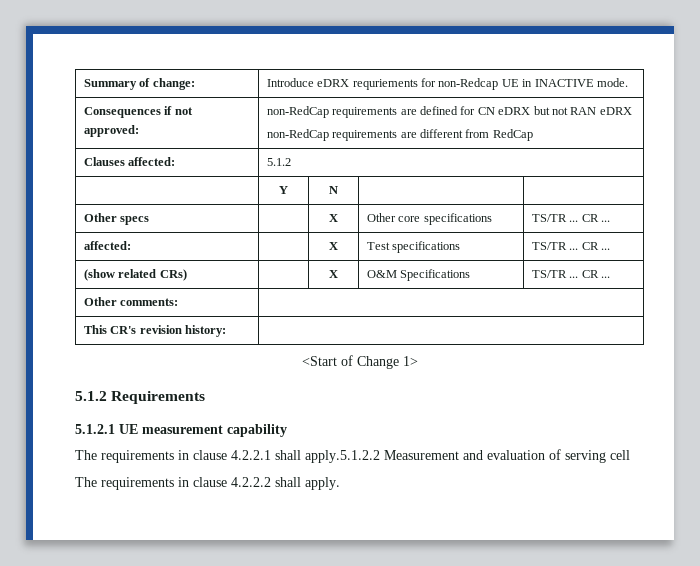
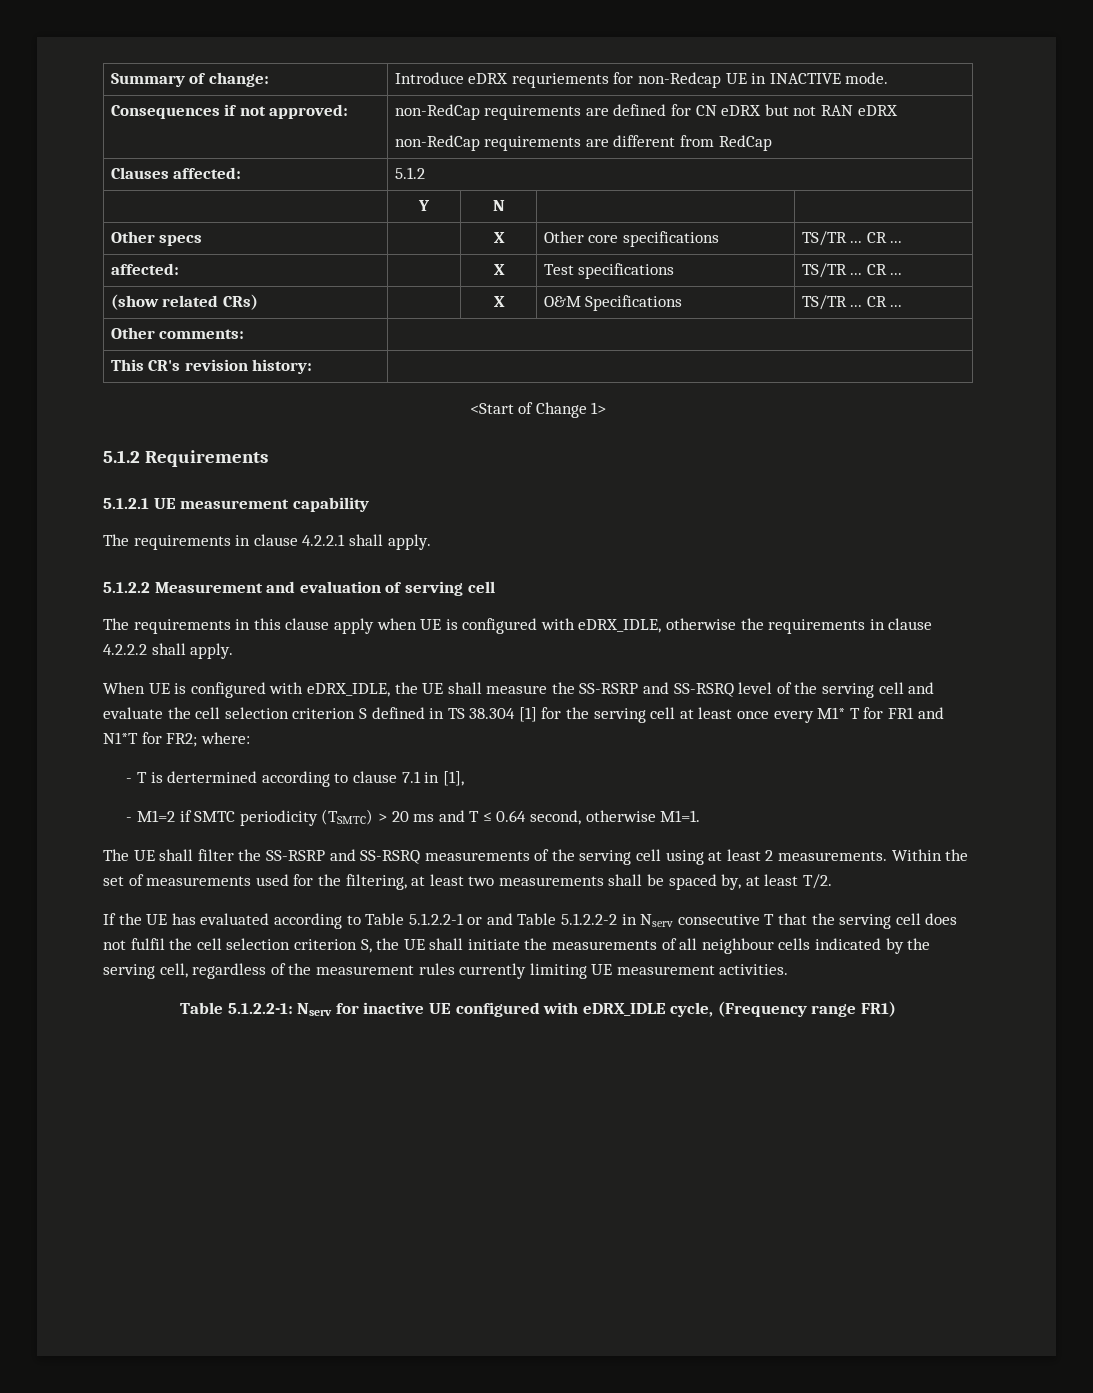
[305,450,380,463] apply.5.1.2.2 -> [387,534,431,550] [103,582,150,593] apply. // 5.1.2.2
[193,477,340,490] clause 4.2.2.2 shall apply. -> [253,618,933,634] [103,643,234,659] [103,682,935,698] [103,707,944,723] [103,732,250,747] [126,771,464,787] [126,809,701,826] [103,849,969,865] [103,874,833,890] [103,913,958,929] [103,938,931,954] [103,963,789,979] [179,1001,897,1017] this clause apply when UE is configured with eDRX_IDLE, otherwise the requirements in clause 4.2.2.2 shall apply. // When UE is configured with eDRX_IDLE, the UE shall measure the SS-RSRP and SS-RSRQ level of the serving cell and evaluate the cell selection criterion S defined in TS 38.304 [1] for the serving cell at least once every M1* T for FR1 and N1*T for FR2; where: // - T is dertermined according to clause 7.1 in [1], // - M1=2 if SMTC periodicity (TSMTC) > 20 ms and T ≤ 0.64 second, otherwise M1=1. // The UE shall filter the SS-RSRP and SS-RSRQ measurements of the serving cell using at least 2 measurements. Within the set of measurements used for the filtering, at least two measurements shall be spaced by, at least T/2. // If the UE has evaluated according to Table 5.1.2.2-1 or and Table 5.1.2.2-2 in Nserv consecutive T that the serving cell does not fulfil the cell selection criterion S, the UE shall initiate the measurements of all neighbour cells indicated by the serving cell, regardless of the measurement rules currently limiting UE measurement activities. // Table 5.1.2.2-1: Nserv for inactive UE configured with eDRX_IDLE cycle, (Frequency range FR1)

